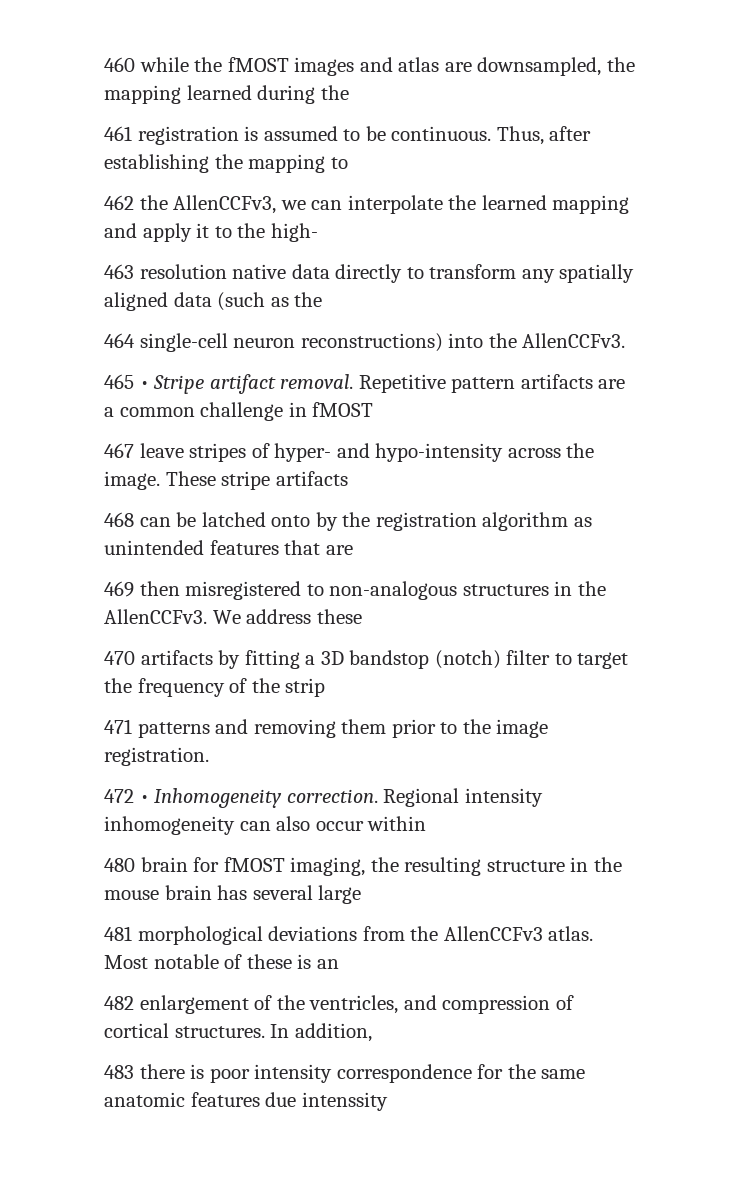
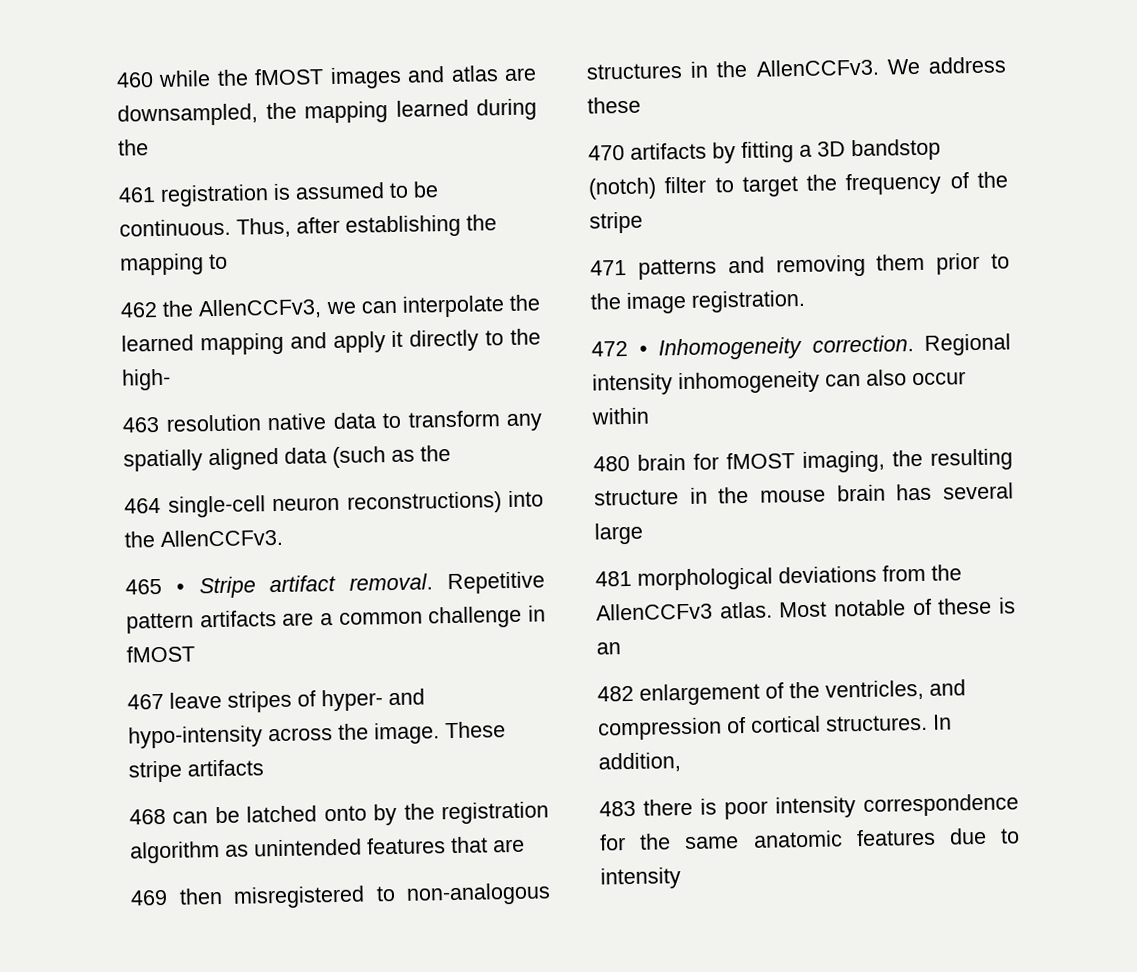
(210, 230) none -> [409,329,480,352] directly
[335,264,403,283] directly -> (376, 421) none
[285,678,326,697] strip -> [589,211,643,234] stripe
[301,1092,388,1111] intenssity -> [1000,828,1020,844] [600,867,681,890] to intensity

